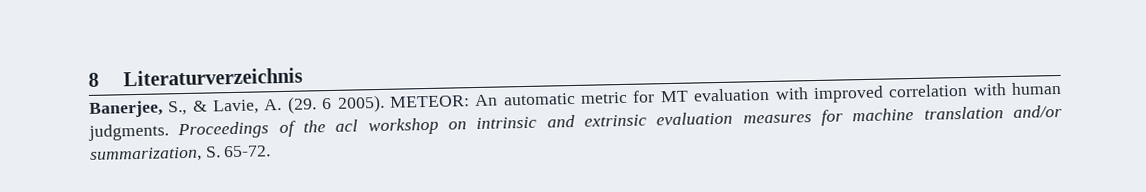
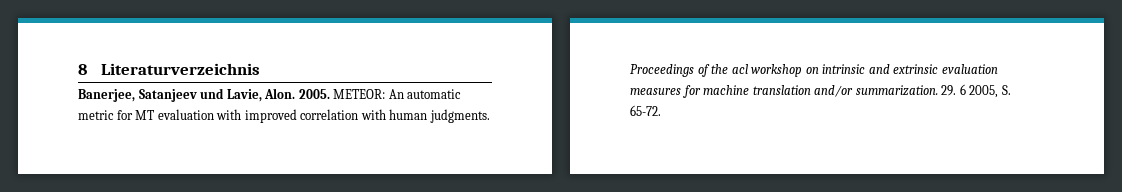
[168,94,385,116] S., & Lavie, A. (29. 6 2005). -> [138,88,330,102] Satanjeev und Lavie, Alon. 2005.
[89,146,202,163] summarization, -> [855,84,999,98] summarization. 29. 6 2005,

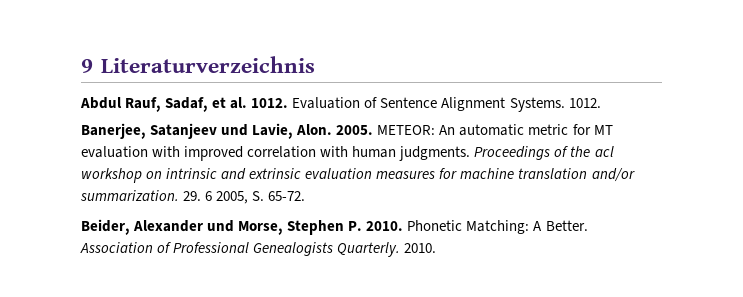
[78,64,87,75] 8 -> [81,59,93,73] 9
(260, 69) none -> [80,97,601,112] // Abdul Rauf, Sadaf, et al. 1012. Evaluation of Sentence Alignment Systems. 1012.
(661, 110) none -> [81,219,588,235] [80,242,437,257] // Beider, Alexander und Morse, Stephen P. 2010. Phonetic Matching: A Better. Association of Professional Genealogists Quarterly. 2010.

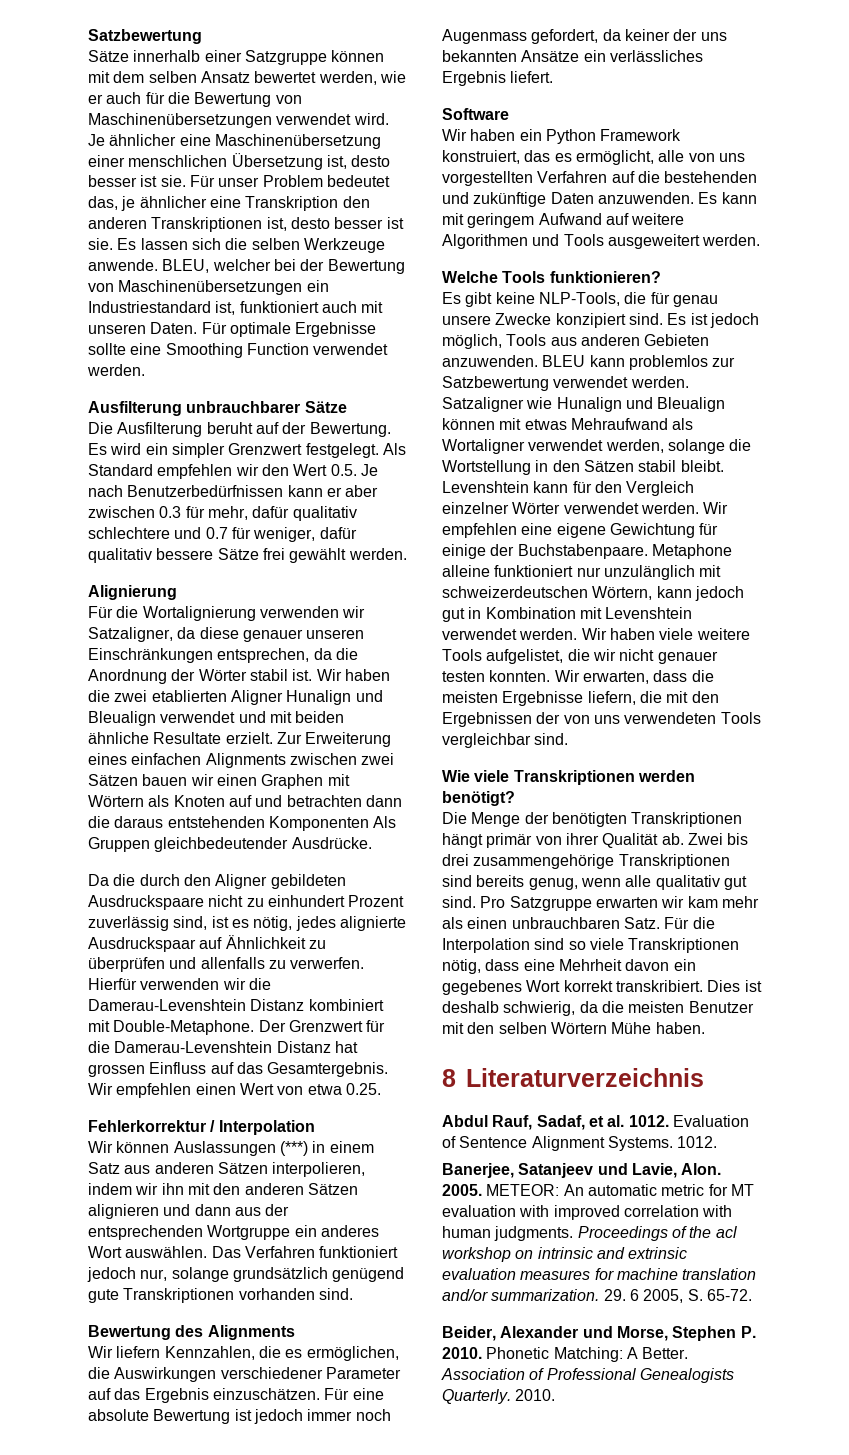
[81,59,93,73] 9 -> [88,29,202,44] [88,50,385,65] [88,71,406,85] [88,92,302,107] [88,113,389,128] [88,134,381,149] [88,153,391,170] [88,175,390,187] [88,196,370,211] [88,217,404,232] [88,238,385,253] [88,259,405,274] [88,280,329,295] [88,301,384,315] [88,322,377,337] [88,343,389,358] [87,364,145,376] [88,401,347,416] [88,422,391,437] [88,443,406,458] [88,464,378,479] [88,485,379,497] [88,506,357,521] [88,527,357,542] [88,548,407,563] [88,585,177,600] [88,606,366,621] [88,627,365,642] [88,648,358,663] [88,669,390,684] [88,690,383,705] [88,711,345,726] [88,732,392,747] [88,753,395,768] [88,774,350,789] [88,795,402,807] [88,816,397,831] [88,837,372,852] [88,874,346,889] [88,895,405,910] [88,916,406,931] [88,935,326,952] [88,957,365,972] [88,978,271,990] [88,999,384,1011] [88,1020,386,1035] [88,1041,358,1053] [88,1062,389,1077] [88,1083,381,1098] [88,1120,315,1135] [88,1141,374,1156] [88,1162,366,1177] [88,1183,358,1195] [88,1204,290,1219] [88,1225,379,1240] [88,1246,399,1258] [87,1267,405,1282] [88,1288,353,1303] [88,1325,295,1340] [88,1346,399,1361] [88,1367,401,1382] [88,1388,384,1403] [88,1409,391,1424] [442,29,727,44] [442,50,703,62] [442,71,554,86] [442,108,509,120] [442,129,682,144] [442,150,745,165] [442,171,758,186] [442,192,757,207] [442,213,685,228] [442,234,761,249] [442,271,661,283] [442,292,718,307] [442,313,759,328] [442,334,710,349] [442,355,736,370] [442,376,689,391] [442,397,726,412] [442,418,694,430] [442,439,752,454] [442,460,724,475] [442,481,695,496] [442,502,729,514] [442,523,719,538] [442,544,732,559] [442,565,722,580] [442,586,744,601] [442,607,693,622] [442,628,750,640] [442,649,718,664] [442,670,714,684] [442,691,719,706] [442,712,761,727] [442,733,569,748] [442,770,695,785] [442,791,515,806] [442,812,743,827] [442,833,749,848] [442,854,730,869] [442,875,747,890] [442,896,759,911] [442,917,715,929] [442,938,740,953] [442,959,696,974] [442,980,762,995] [442,1001,754,1016] [442,1022,705,1034] [442,1069,456,1087] Satzbewertung // Sätze innerhalb einer Satzgruppe können mit dem selben Ansatz bewertet werden, wie er auch für die Bewertung von Maschinenübersetzungen verwendet wird. Je ähnlicher eine Maschinenübersetzung einer menschlichen Übersetzung ist, desto besser ist sie. Für unser Problem bedeutet das, je ähnlicher eine Transkription den anderen Transkriptionen ist, desto besser ist sie. Es lassen sich die selben Werkzeuge anwende. BLEU, welcher bei der Bewertung von Maschinenübersetzungen ein Industriestandard ist, funktioniert auch mit unseren Daten. Für optimale Ergebnisse sollte eine Smoothing Function verwendet werden. // Ausfilterung unbrauchbarer Sätze // Die Ausfilterung beruht auf der Bewertung. Es wird ein simpler Grenzwert festgelegt. Als Standard empfehlen wir den Wert 0.5. Je nach Benutzerbedürfnissen kann er aber zwischen 0.3 für mehr, dafür qualitativ schlechtere und 0.7 für weniger, dafür qualitativ bessere Sätze frei gewählt werden. // Alignierung // Für die Wortalignierung verwenden wir Satzaligner, da diese genauer unseren Einschränkungen entsprechen, da die Anordnung der Wörter stabil ist. Wir haben die zwei etablierten Aligner Hunalign und Bleualign verwendet und mit beiden ähnliche Resultate erzielt. Zur Erweiterung eines einfachen Alignments zwischen zwei Sätzen bauen wir einen Graphen mit Wörtern als Knoten auf und betrachten dann die daraus entstehenden Komponenten Als Gruppen gleichbedeutender Ausdrücke. // Da die durch den Aligner gebildeten Ausdruckspaare nicht zu einhundert Prozent zuverlässig sind, ist es nötig, jedes alignierte Ausdruckspaar auf Ähnlichkeit zu überprüfen und allenfalls zu verwerfen. Hierfür verwenden wir die Damerau-Levenshtein Distanz kombiniert mit Double-Metaphone. Der Grenzwert für die Damerau-Levenshtein Distanz hat grossen Einfluss auf das Gesamtergebnis. Wir empfehlen einen Wert von etwa 0.25. // Fehlerkorrektur / Interpolation // Wir können Auslassungen (***) in einem Satz aus anderen Sätzen interpolieren, indem wir ihn mit den anderen Sätzen alignieren und dann aus der entsprechenden Wortgruppe ein anderes Wort auswählen. Das Verfahren funktioniert jedoch nur, solange grundsätzlich genügend gute Transkriptionen vorhanden sind. // Bewertung des Alignments // Wir liefern Kennzahlen, die es ermöglichen, die Auswirkungen verschiedener Parameter auf das Ergebnis einzuschätzen. Für eine absolute Bewertung ist jedoch immer noch Augenmass gefordert, da keiner der uns bekannten Ansätze ein verlässliches Ergebnis liefert. // Software // Wir haben ein Python Framework konstruiert, das es ermöglicht, alle von uns vorgestellten Verfahren auf die bestehenden und zukünftige Daten anzuwenden. Es kann mit geringem Aufwand auf weitere Algorithmen und Tools ausgeweitert werden. // Welche Tools funktionieren? // Es gibt keine NLP-Tools, die für genau unsere Zwecke konzipiert sind. Es ist jedoch möglich, Tools aus anderen Gebieten anzuwenden. BLEU kann problemlos zur Satzbewertung verwendet werden. Satzaligner wie Hunalign und Bleualign können mit etwas Mehraufwand als Wortaligner verwendet werden, solange die Wortstellung in den Sätzen stabil bleibt. Levenshtein kann für den Vergleich einzelner Wörter verwendet werden. Wir empfehlen eine eigene Gewichtung für einige der Buchstabenpaare. Metaphone alleine funktioniert nur unzulänglich mit schweizerdeutschen Wörtern, kann jedoch gut in Kombination mit Levenshtein verwendet werden. Wir haben viele weitere Tools aufgelistet, die wir nicht genauer testen konnten. Wir erwarten, dass die meisten Ergebnisse liefern, die mit den Ergebnissen der von uns verwendeten Tools vergleichbar sind. // Wie viele Transkriptionen werden benötigt? // Die Menge der benötigten Transkriptionen hängt primär von ihrer Qualität ab. Zwei bis drei zusammengehörige Transkriptionen sind bereits genug, wenn alle qualitativ gut sind. Pro Satzgruppe erwarten wir kam mehr als einen unbrauchbaren Satz. Für die Interpolation sind so viele Transkriptionen nötig, dass eine Mehrheit davon ein gegebenes Wort korrekt transkribiert. Dies ist deshalb schwierig, da die meisten Benutzer mit den selben Wörtern Mühe haben. // 8

